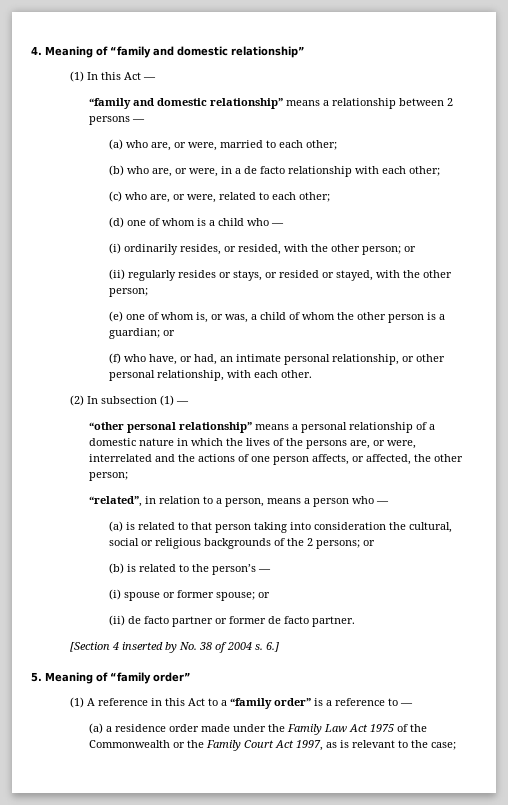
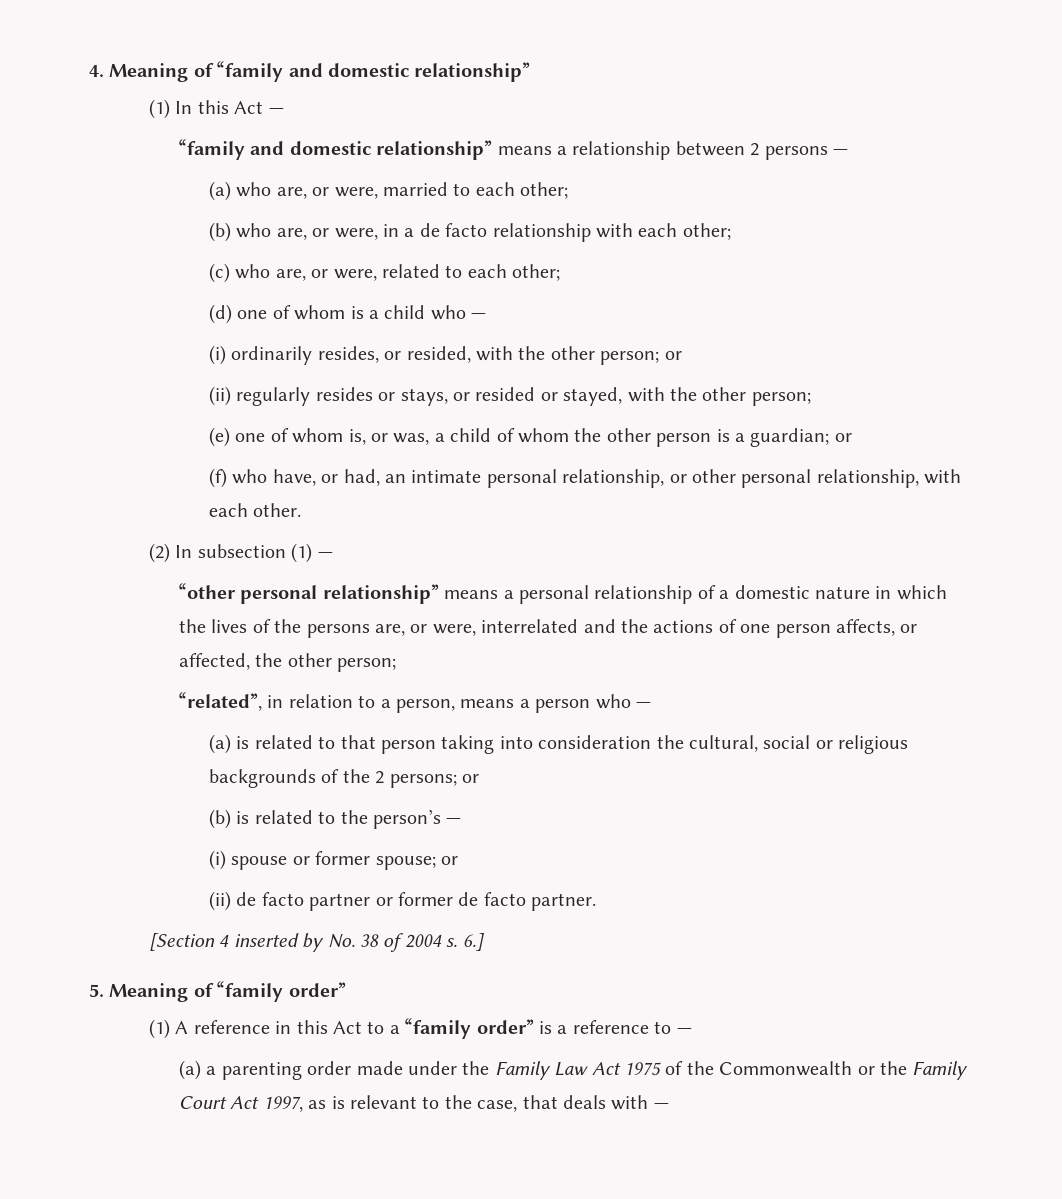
[115,724,167,732] residence -> [221,1062,302,1080] parenting
[431,742,457,750] case; -> [477,1095,669,1112] case, that deals with —

